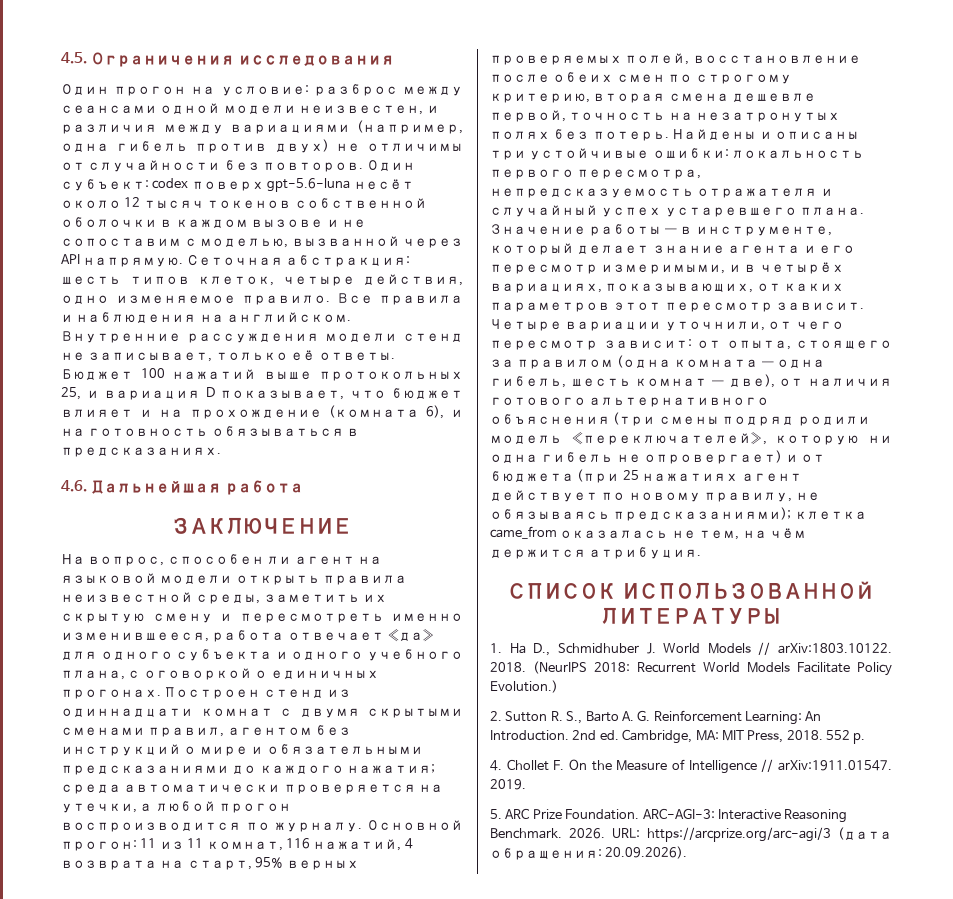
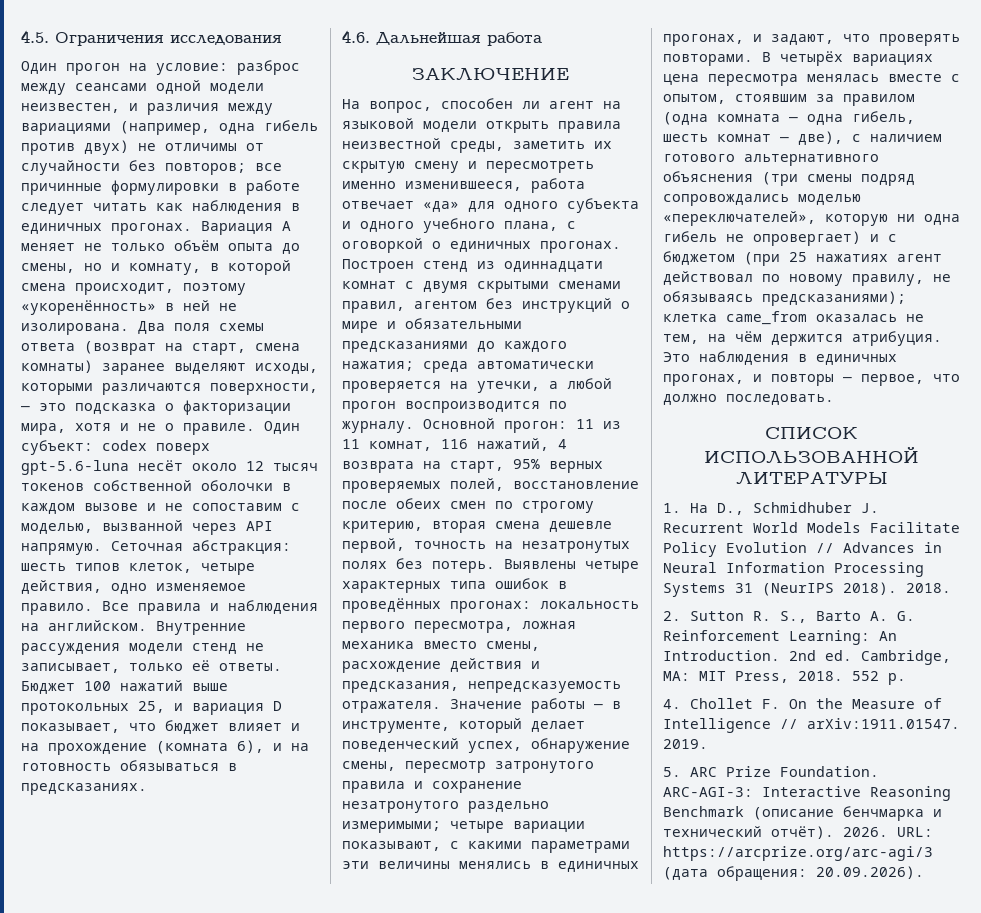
[263,162,364,172] повторов. -> [165,163,282,175] [21,180,300,195] [21,200,300,215] [21,221,291,235] [21,240,300,254] [21,260,291,275] [21,283,246,295] [21,300,237,315] [21,321,264,335] [21,341,300,355] [21,360,318,375] [21,383,318,395] [21,400,291,415] [21,423,255,435] повторов; все причинные формулировки в работе следует читать как наблюдения в единичных прогонах. Вариация A меняет не только объём опыта до смены, но и комнату, в которой смена происходит, поэтому «укоренённость» в ней не изолирована. Два поля схемы ответа (возврат на старт, смена комнаты) заранее выделяют исходы, которыми различаются поверхности, — это подсказка о факторизации мира, хотя и не о правиле.
[672,129,859,140] [490,148,865,160] [490,169,702,179] [490,188,833,198] [490,205,865,217] Найдены и описаны три устойчивые ошибки: локальность первого пересмотра, непредсказуемость отражателя и случайный успех устаревшего плана. -> [504,559,639,573] [342,578,567,593] [342,598,639,613] [342,621,576,633] [342,641,540,651] [342,658,540,673] [342,681,621,693] [342,701,441,713] Выявлены четыре характерных типа ошибок в проведённых прогонах: локальность первого пересмотра, ложная механика вместо смены, расхождение действия и предсказания, непредсказуемость отражателя.
[652,245,855,254] [490,262,844,274] [490,283,845,293] [490,302,865,312] [490,319,844,331] [490,339,892,350] знание агента и его пересмотр измеримыми, и в четырёх вариациях, показывающих, от каких параметров этот пересмотр зависит. Четыре вариации уточнили, от чего пересмотр зависит: от опыта, стоящего -> [342,738,630,753] [342,761,594,773] [342,781,522,793] [342,801,549,813] [342,821,585,833] [342,841,630,853] [342,861,639,872] [663,34,960,46] [663,51,933,66] [663,74,960,86] [663,94,807,104] поведенческий успех, обнаружение смены, пересмотр затронутого правила и сохранение незатронутого раздельно измеримыми; четыре вариации показывают, с какими параметрами эти величины менялись в единичных прогонах, и задают, что проверять повторами. В четырёх вариациях цена пересмотра менялась вместе с опытом, стоявшим
[779,378,892,387] от наличия -> [852,134,942,142] с наличием
[797,416,870,426] [490,435,562,444] родили модель -> [663,194,861,206] сопровождались моделью
[800,454,825,462] [490,471,574,482] от бюджета -> [888,234,897,242] [663,251,735,265] с бюджетом
[490,490,598,502] действует -> [663,271,753,285] действовал
(702, 553) none -> [663,351,897,365] [663,374,960,386] [663,394,834,405] Это наблюдения в единичных прогонах, и повторы — первое, что должно последовать.
[663,642,892,655] [490,661,630,674] World Models // arXiv:1803.10122. 2018. (NeurIPS 2018: -> (879, 508) none
[490,680,558,693] Evolution.) -> [726,542,942,553] [663,562,924,577] [663,582,951,597] Evolution // Advances in Neural Information Processing Systems 31 (NeurIPS 2018). 2018.
[490,828,562,839] Benchmark. -> [663,806,942,821] [663,826,834,839] Benchmark (описание бенчмарка и технический отчёт).

